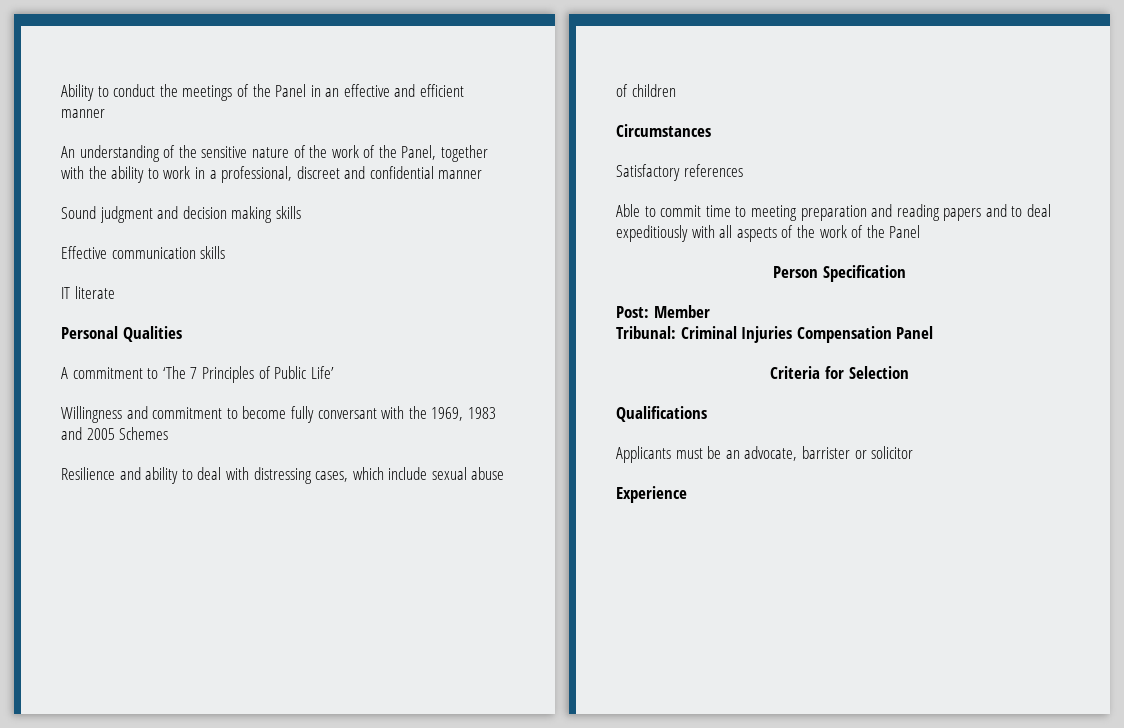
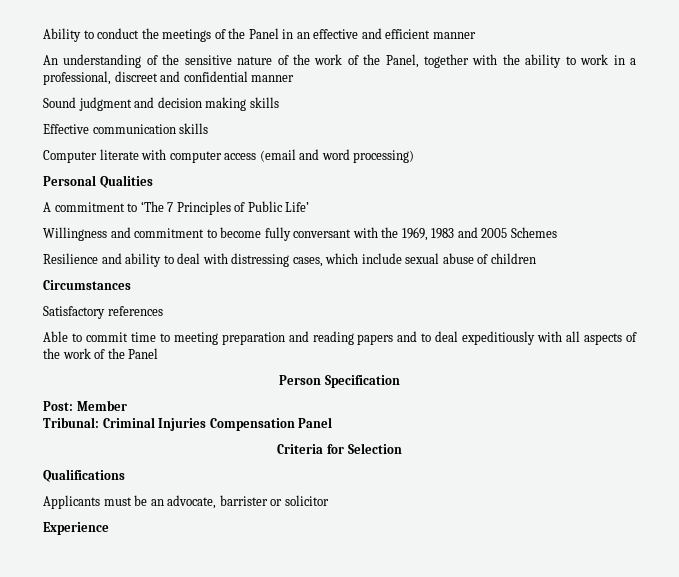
[61,287,70,299] IT -> [43,150,97,163] Computer
(115, 292) none -> [141,149,415,163] with computer access (email and word processing)

